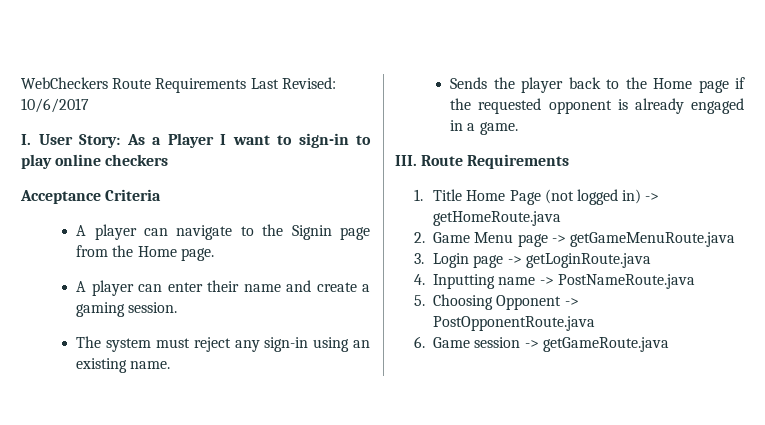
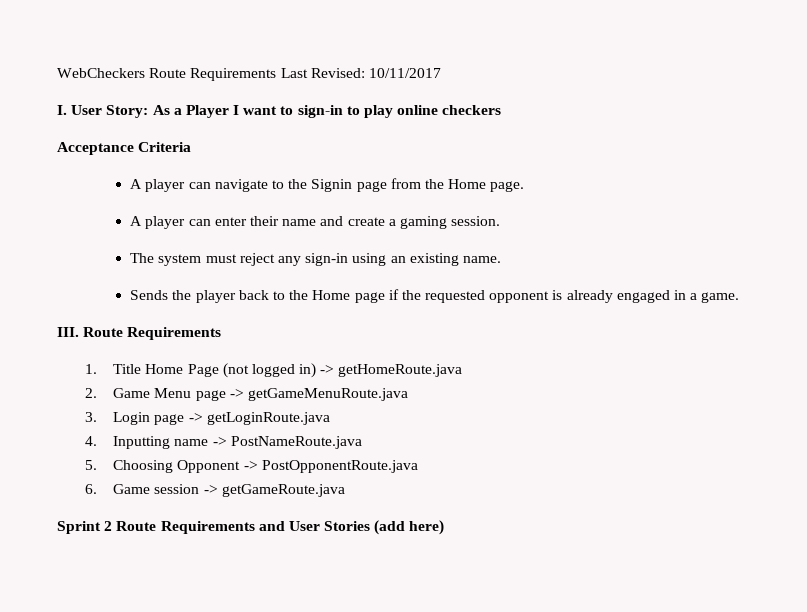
[21,98,89,113] 10/6/2017 -> [368,68,441,78] 10/11/2017
(669, 344) none -> [57,520,445,535] // Sprint 2 Route Requirements and User Stories (add here)

